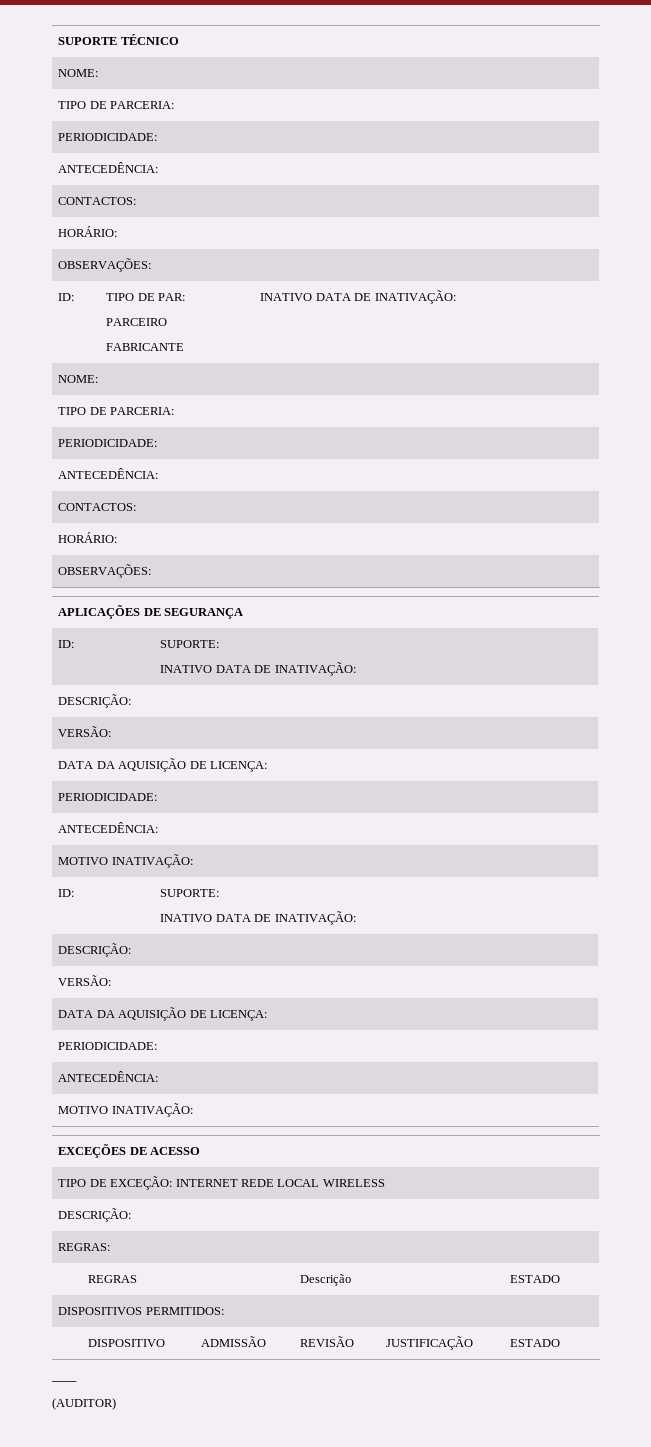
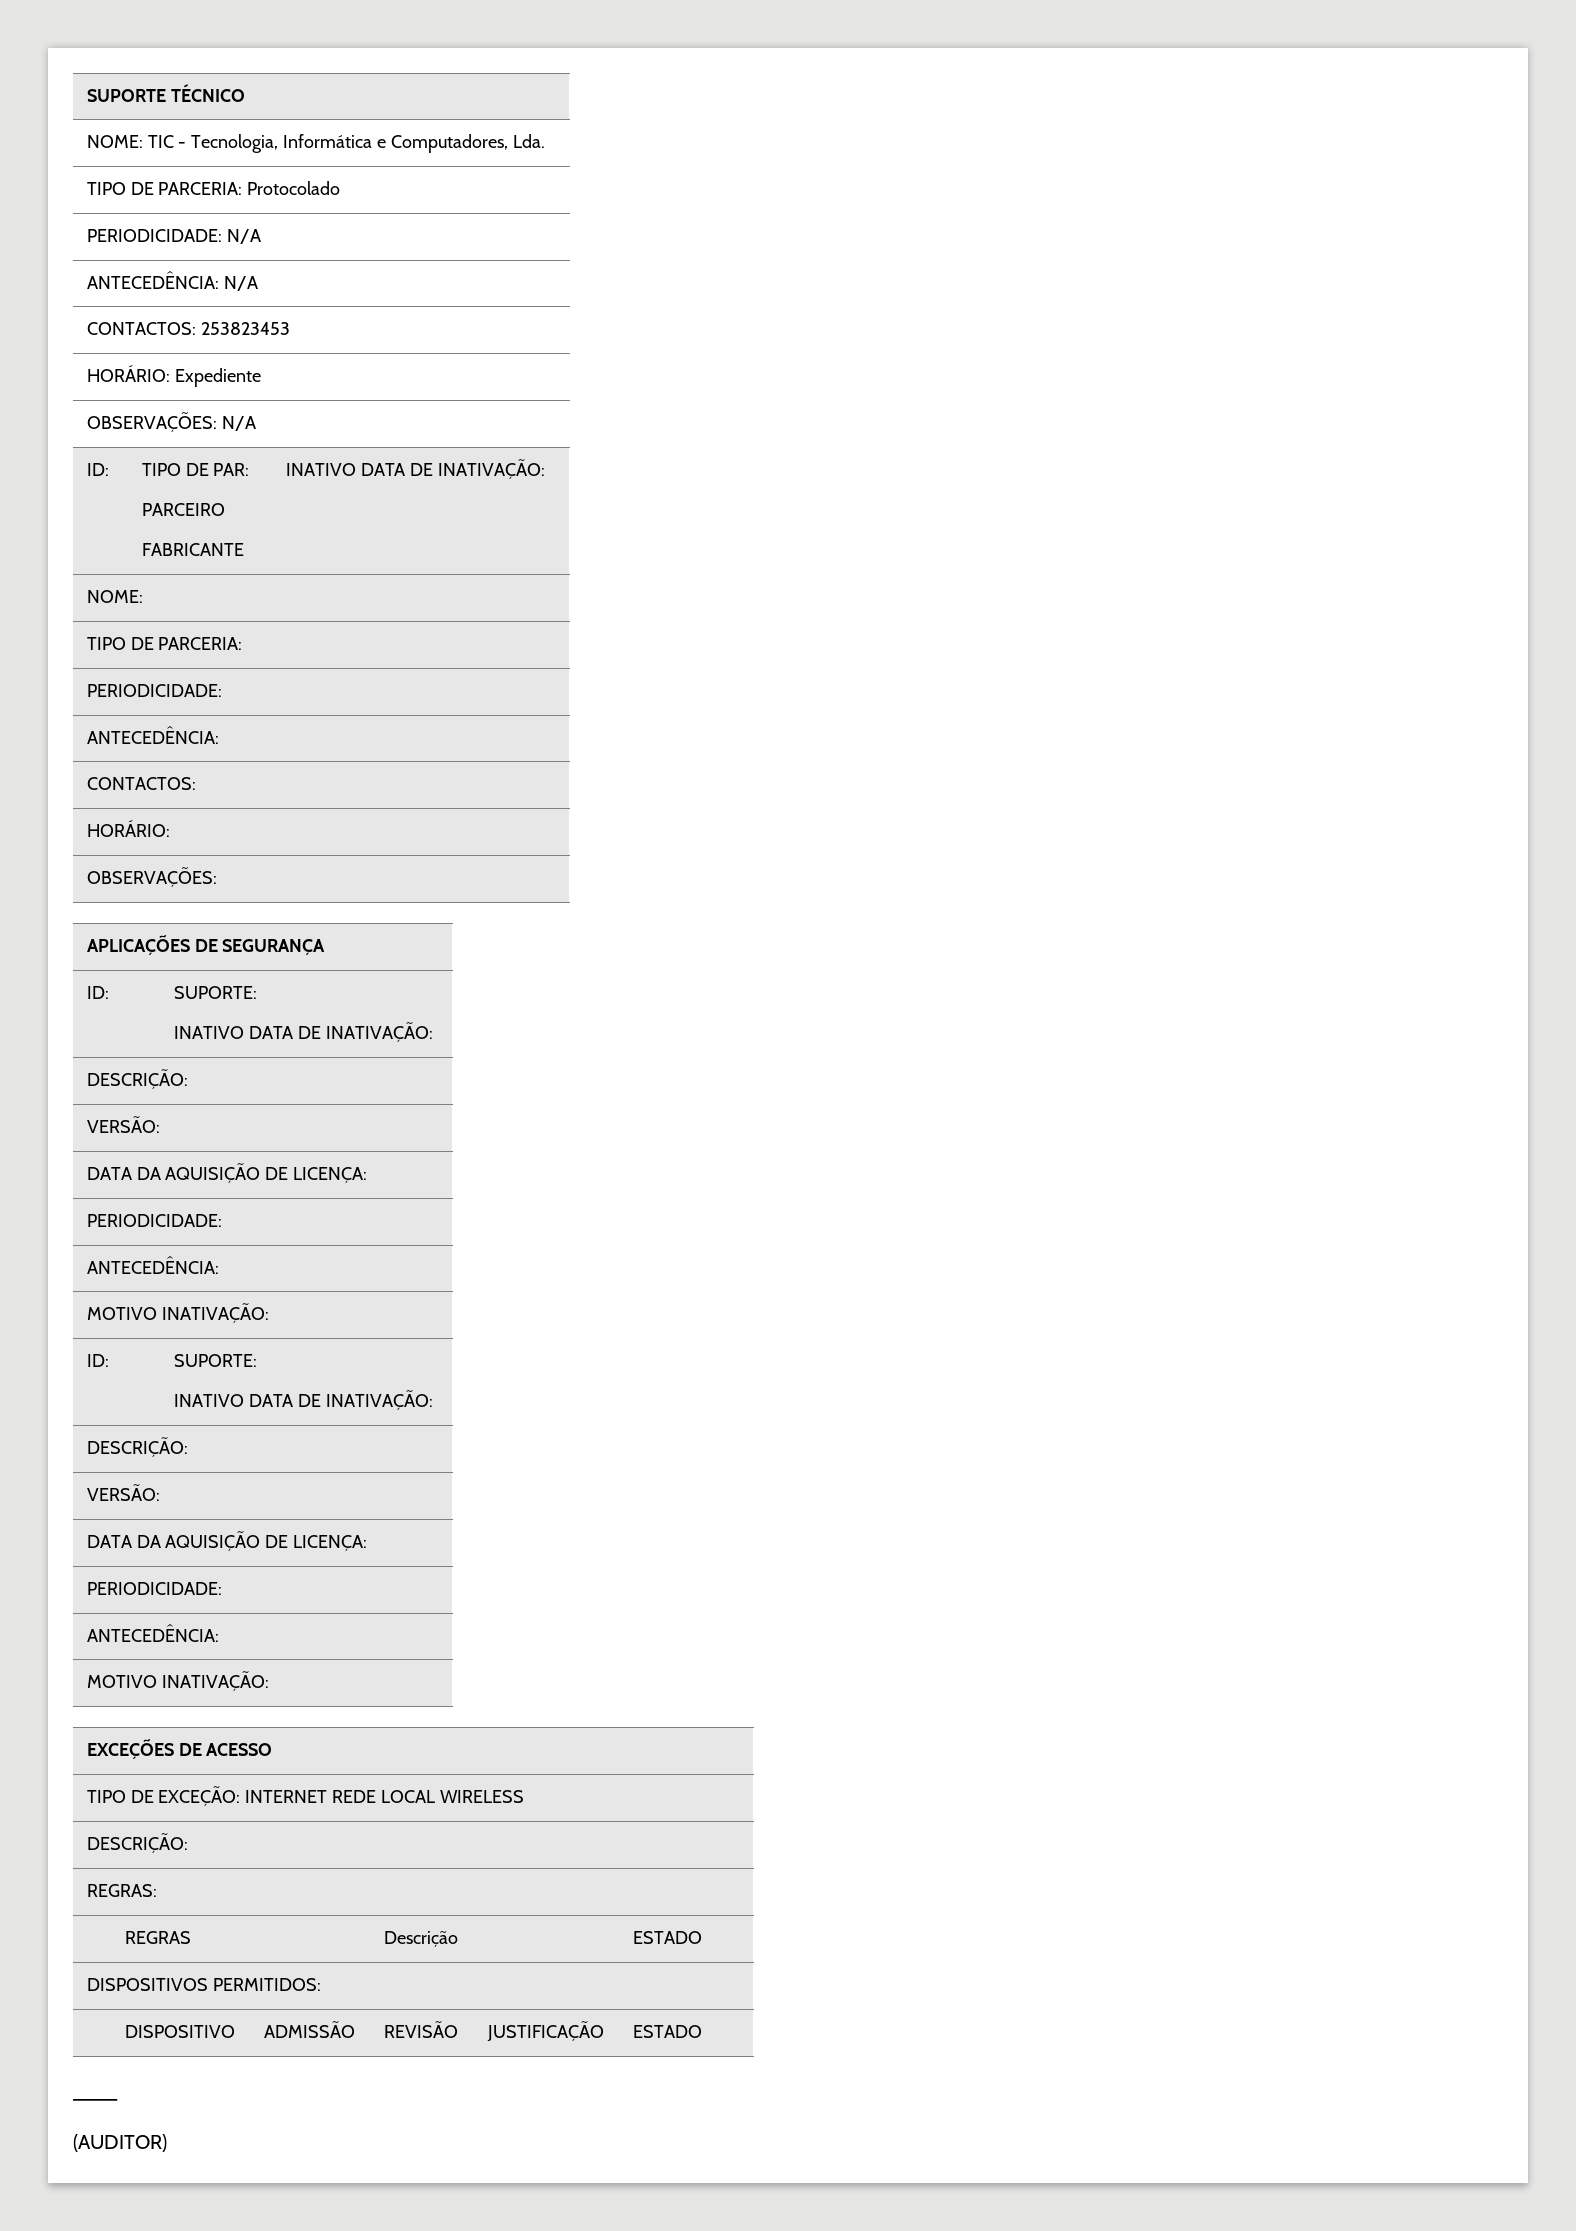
[58,101,175,109] [58,133,158,141] [58,162,159,173] [58,197,137,205] [58,226,118,237] [58,258,152,272] // TIPO DE PARCERIA: // PERIODICIDADE: // ANTECEDÊNCIA: // CONTACTOS: // HORÁRIO: // OBSERVAÇÕES: -> [147,134,545,153] [86,181,341,195] [86,229,261,244] [86,271,258,291] [86,322,290,335] [86,365,261,387] [86,412,256,432] TIC - Tecnologia, Informática e Computadores, Lda. // TIPO DE PARCERIA: Protocolado // PERIODICIDADE: N/A // ANTECEDÊNCIA: N/A // CONTACTOS: 253823453 // HORÁRIO: Expediente // OBSERVAÇÕES: N/A

